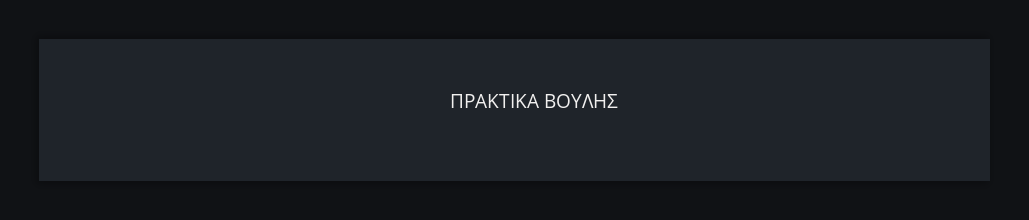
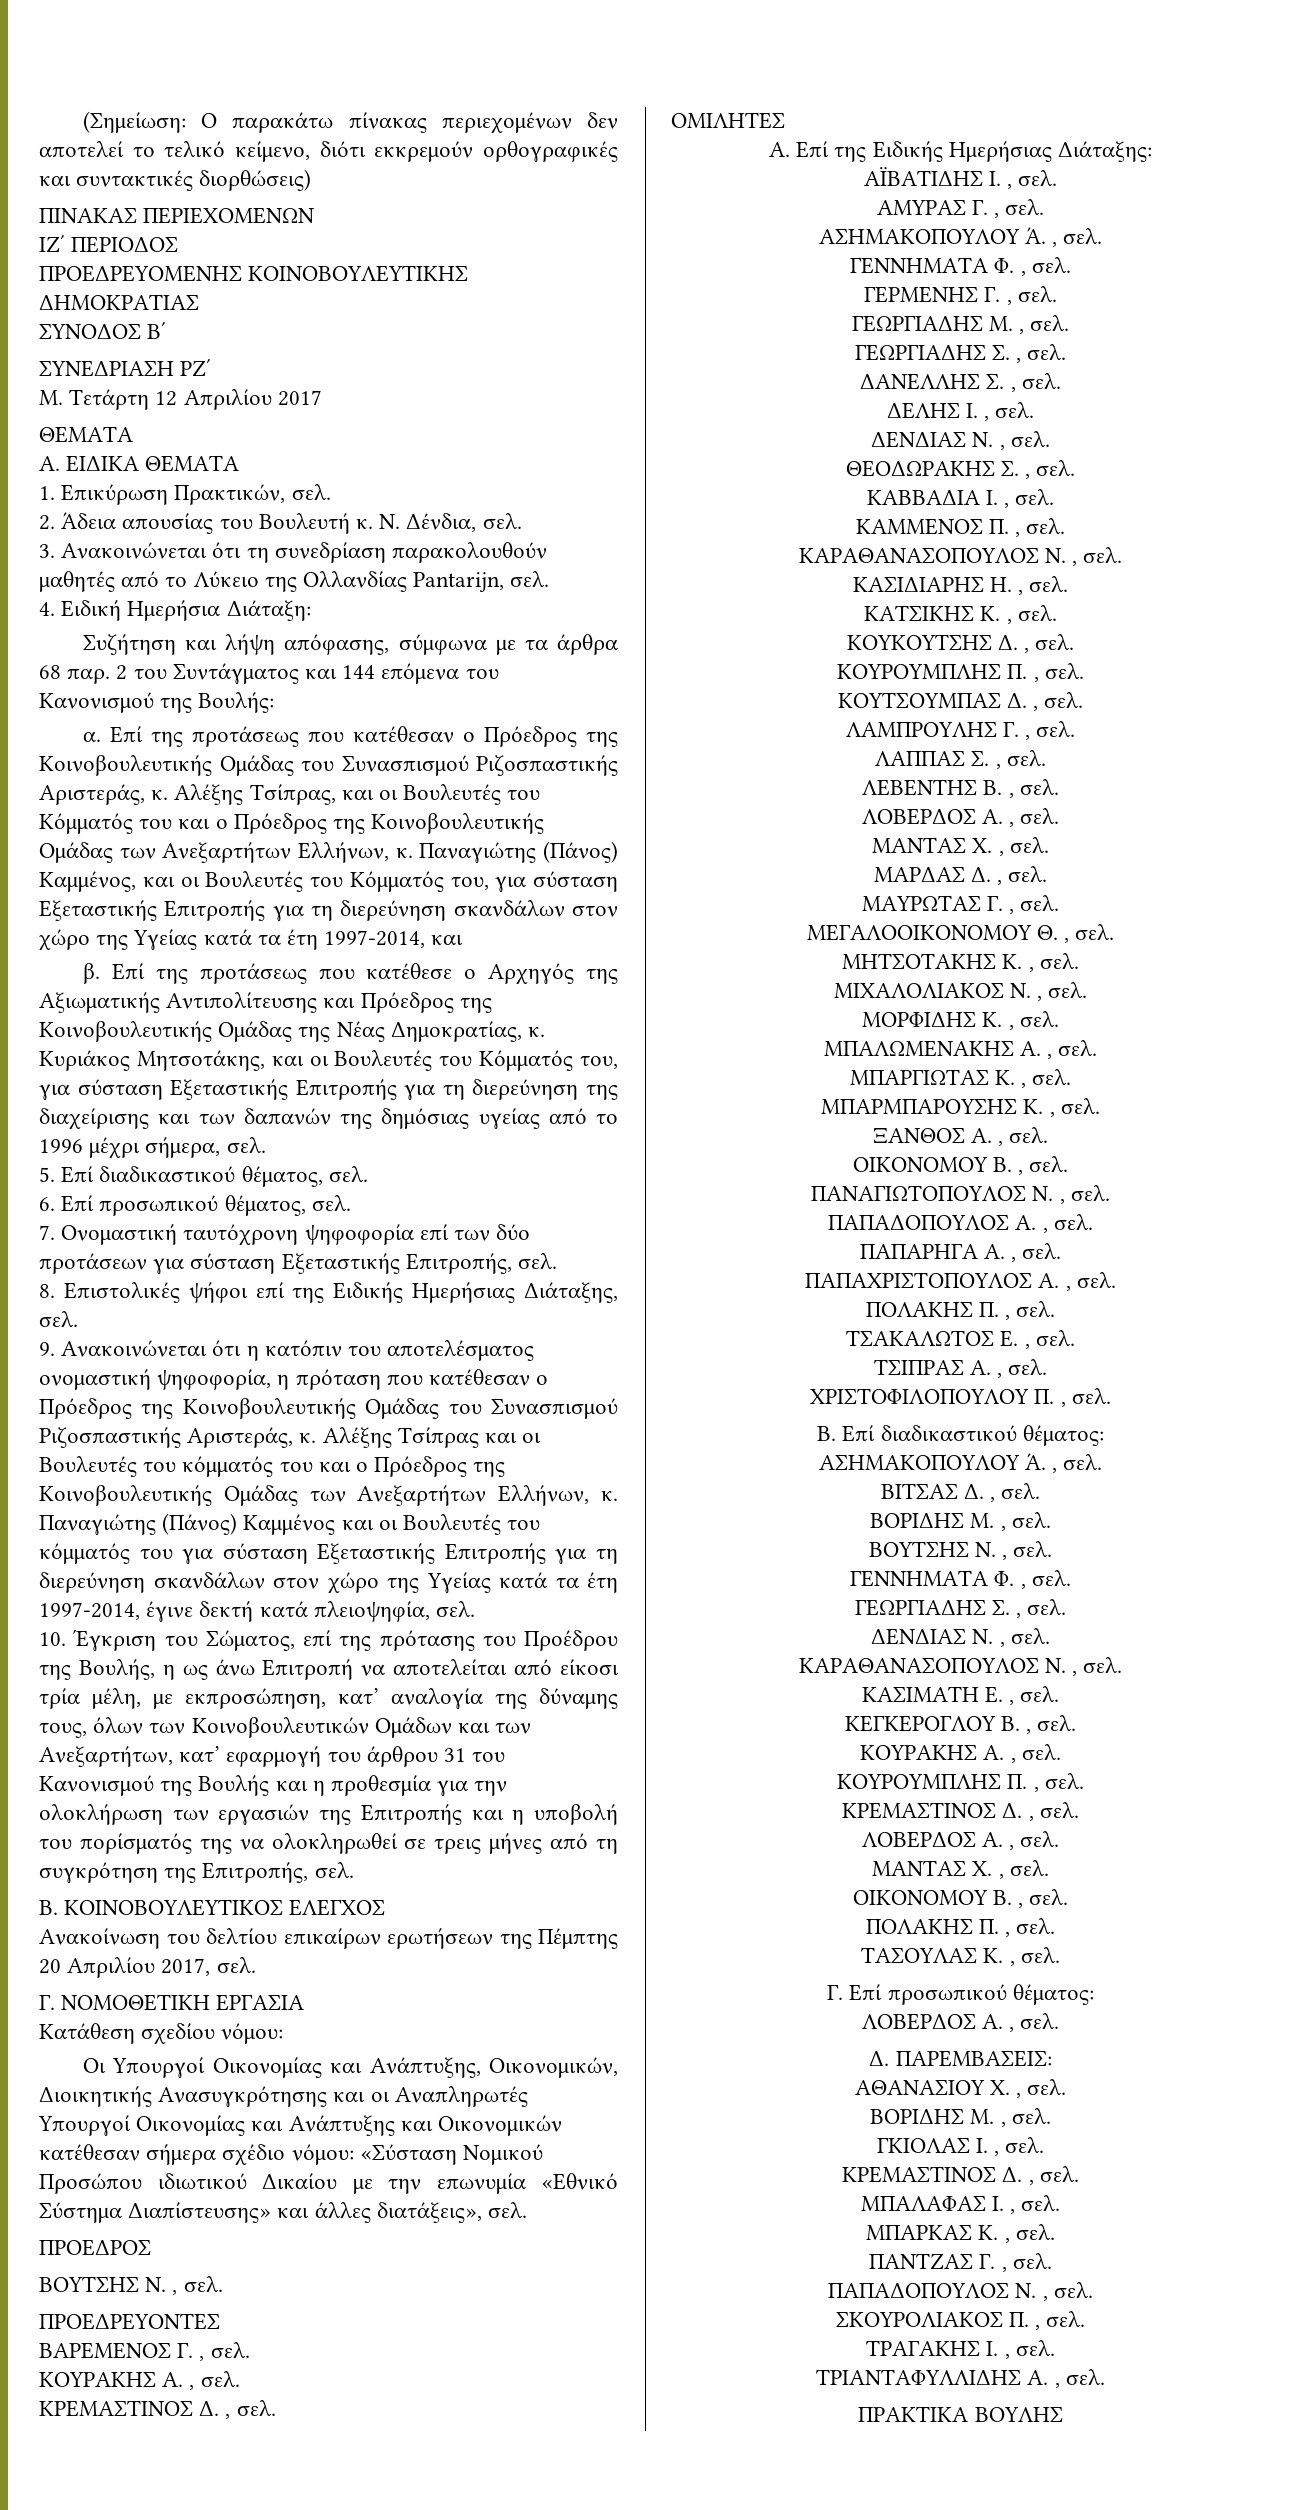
(450, 101) none -> [83,111,618,134] [39,141,618,162] [39,169,312,191] [39,207,316,224] [39,235,179,253] [39,265,469,282] [39,294,199,311] [39,322,167,340] [39,359,212,377] [39,389,322,410] [39,426,133,443] [39,455,240,472] [39,484,331,505] [39,512,522,534] [39,542,548,563] [39,571,550,593] [39,600,311,621] [83,634,618,655] [39,663,499,684] [39,692,275,713] [83,726,618,747] [39,755,618,776] [39,784,541,805] [39,813,545,834] [39,841,618,863] [39,871,618,892] [39,900,618,921] [39,929,464,951] [83,963,618,985] [39,992,492,1013] [39,1021,546,1042] [39,1050,618,1071] [39,1079,618,1100] [39,1108,618,1130] [39,1137,266,1159] [39,1166,368,1187] [39,1195,351,1216] [39,1224,531,1246] [39,1253,558,1274] [39,1282,618,1303] [39,1311,78,1328] [39,1340,535,1361] [39,1369,549,1390] [39,1398,618,1419] [39,1427,542,1448] [39,1456,506,1477] [39,1485,618,1506] [39,1513,541,1535] [39,1543,618,1564] [39,1572,618,1594] [39,1601,476,1622] [39,1629,618,1651] [39,1659,620,1680] [39,1688,618,1709] [39,1717,532,1738] [39,1746,506,1767] [39,1775,508,1796] [39,1804,618,1825] [39,1833,619,1854] [39,1862,354,1883] [39,1899,386,1916] [39,1928,618,1949] [39,1957,256,1978] [39,1994,305,2011] [39,2023,284,2045] [83,2057,618,2078] [39,2086,528,2107] [38,2115,563,2136] [39,2144,544,2166] [39,2173,618,2194] [39,2202,528,2223] [39,2239,151,2256] [39,2276,223,2295] [39,2313,220,2330] [39,2342,250,2361] [39,2371,240,2390] [39,2400,276,2419] [671,112,785,129] [768,141,1153,162] [863,167,1058,189] [876,199,1045,218] [818,227,1103,247] [850,257,1071,276] [864,286,1057,305] [851,315,1070,334] [854,344,1067,363] [860,373,1061,392] [886,402,1035,421] [871,431,1050,450] [845,460,1076,479] [866,489,1055,508] [855,518,1066,537] [798,547,1123,566] [852,576,1069,595] [864,605,1057,624] [846,634,1075,653] [837,663,1084,682] [837,692,1084,711] [845,721,1076,740] [875,750,1046,769] [862,779,1059,798] [861,808,1060,827] [872,837,1049,856] [873,866,1048,885] [861,895,1060,914] [806,924,1115,943] [842,953,1079,972] [833,982,1088,1001] [862,1011,1059,1030] [823,1040,1098,1059] [849,1069,1072,1088] [821,1098,1100,1117] [872,1127,1049,1146] [852,1156,1069,1175] [811,1185,1110,1204] [828,1214,1093,1233] [859,1243,1062,1262] [805,1272,1116,1291] [865,1301,1056,1320] [846,1330,1075,1349] [873,1359,1048,1378] [810,1388,1111,1407] [817,1425,1104,1446] [818,1453,1103,1473] [880,1483,1041,1502] [870,1512,1051,1531] [868,1541,1053,1560] [850,1570,1071,1589] [854,1599,1067,1618] [871,1628,1050,1647] [798,1657,1123,1676] [861,1686,1060,1705] [844,1715,1077,1734] [860,1744,1061,1763] [837,1773,1084,1792] [842,1802,1079,1821] [861,1831,1060,1850] [872,1860,1049,1879] [852,1889,1069,1908] [865,1918,1056,1937] [861,1947,1060,1966] [827,1984,1094,2005] [861,2013,1060,2032] [869,2050,1052,2067] [854,2079,1067,2098] [870,2108,1051,2127] [876,2137,1045,2156] [842,2166,1079,2185] [860,2195,1061,2214] [866,2224,1055,2243] [869,2253,1052,2272] [828,2282,1093,2301] [835,2311,1086,2330] [866,2340,1055,2359] [816,2369,1105,2388] (Σημείωση: Ο παρακάτω πίνακας περιεχομένων δεν αποτελεί το τελικό κείμενο, διότι εκκρεμούν ορθογραφικές και συντακτικές διορθώσεις) // ΠΙΝΑΚΑΣ ΠΕΡΙΕΧΟΜΕΝΩΝ // ΙΖ΄ ΠΕΡΙΟΔΟΣ // ΠΡΟΕΔΡΕΥΟΜΕΝΗΣ ΚΟΙΝΟΒΟΥΛΕΥΤΙΚΗΣ ΔΗΜΟΚΡΑΤΙΑΣ // ΣΥΝΟΔΟΣ Β΄ // ΣΥΝΕΔΡΙΑΣΗ ΡΖ΄ // Μ. Τετάρτη 12 Απριλίου 2017 // ΘΕΜΑΤΑ // Α. ΕΙΔΙΚΑ ΘΕΜΑΤΑ // 1. Επικύρωση Πρακτικών, σελ. // 2. Άδεια απουσίας του Βουλευτή κ. Ν. Δένδια, σελ. // 3. Ανακοινώνεται ότι τη συνεδρίαση παρακολουθούν μαθητές από το Λύκειο της Ολλανδίας Pantarijn, σελ. // 4. Ειδική Ημερήσια Διάταξη: // Συζήτηση και λήψη απόφασης, σύμφωνα με τα άρθρα 68 παρ. 2 του Συντάγματος και 144 επόμενα του Κανονισμού της Βουλής: // α. Επί της προτάσεως που κατέθεσαν ο Πρόεδρος της Κοινοβουλευτικής Ομάδας του Συνασπισμού Ριζοσπαστικής Αριστεράς, κ. Αλέξης Τσίπρας, και οι Βουλευτές του Κόμματός του και ο Πρόεδρος της Κοινοβουλευτικής Ομάδας των Ανεξαρτήτων Ελλήνων, κ. Παναγιώτης (Πάνος) Καμμένος, και οι Βουλευτές του Κόμματός του, για σύσταση Εξεταστικής Επιτροπής για τη διερεύνηση σκανδάλων στον χώρο της Υγείας κατά τα έτη 1997-2014, και // β. Επί της προτάσεως που κατέθεσε ο Αρχηγός της Αξιωματικής Αντιπολίτευσης και Πρόεδρος της Κοινοβουλευτικής Ομάδας της Νέας Δημοκρατίας, κ. Κυριάκος Μητσοτάκης, και οι Βουλευτές του Κόμματός του, για σύσταση Εξεταστικής Επιτροπής για τη διερεύνηση της διαχείρισης και των δαπανών της δημόσιας υγείας από το 1996 μέχρι σήμερα, σελ. // 5. Επί διαδικαστικού θέματος, σελ. // 6. Επί προσωπικού θέματος, σελ. // 7. Ονομαστική ταυτόχρονη ψηφοφορία επί των δύο προτάσεων για σύσταση Εξεταστικής Επιτροπής, σελ. // 8. Επιστολικές ψήφοι επί της Ειδικής Ημερήσιας Διάταξης, σελ. // 9. Ανακοινώνεται ότι η κατόπιν του αποτελέσματος ονομαστική ψηφοφορία, η πρόταση που κατέθεσαν ο Πρόεδρος της Κοινοβουλευτικής Ομάδας του Συνασπισμού Ριζοσπαστικής Αριστεράς, κ. Αλέξης Τσίπρας και οι Βουλευτές του κόμματός του και ο Πρόεδρος της Κοινοβουλευτικής Ομάδας των Ανεξαρτήτων Ελλήνων, κ. Παναγιώτης (Πάνος) Καμμένος και οι Βουλευτές του κόμματός του για σύσταση Εξεταστικής Επιτροπής για τη διερεύνηση σκανδάλων στον χώρο της Υγείας κατά τα έτη 1997-2014, έγινε δεκτή κατά πλειοψηφία, σελ. // 10. Έγκριση του Σώματος, επί της πρότασης του Προέδρου της Βουλής, η ως άνω Επιτροπή να αποτελείται από είκοσι τρία μέλη, με εκπροσώπηση, κατ’ αναλογία της δύναμης τους, όλων των Κοινοβουλευτικών Ομάδων και των Ανεξαρτήτων, κατ’ εφαρμογή του άρθρου 31 του Κανονισμού της Βουλής και η προθεσμία για την ολοκλήρωση των εργασιών της Επιτροπής και η υποβολή του πορίσματός της να ολοκληρωθεί σε τρεις μήνες από τη συγκρότηση της Επιτροπής, σελ. // Β. ΚΟΙΝΟΒΟΥΛΕΥΤΙΚΟΣ ΕΛΕΓΧΟΣ // Ανακοίνωση του δελτίου επικαίρων ερωτήσεων της Πέμπτης 20 Απριλίου 2017, σελ. // Γ. ΝΟΜΟΘΕΤΙΚΗ ΕΡΓΑΣΙΑ // Κατάθεση σχεδίου νόμου: // Οι Υπουργοί Οικονομίας και Ανάπτυξης, Οικονομικών, Διοικητικής Ανασυγκρότησης και οι Αναπληρωτές Υπουργοί Οικονομίας και Ανάπτυξης και Οικονομικών κατέθεσαν σήμερα σχέδιο νόμου: «Σύσταση Νομικού Προσώπου ιδιωτικού Δικαίου με την επωνυμία «Εθνικό Σύστημα Διαπίστευσης» και άλλες διατάξεις», σελ. // ΠΡΟΕΔΡΟΣ // ΒΟΥΤΣΗΣ Ν. , σελ. // ΠΡΟΕΔΡΕΥΟΝΤΕΣ // ΒΑΡΕΜΕΝΟΣ Γ. , σελ. // ΚΟΥΡΑΚΗΣ Α. , σελ. // ΚΡΕΜΑΣΤΙΝΟΣ Δ. , σελ. // ΟΜΙΛΗΤΕΣ // Α. Επί της Ειδικής Ημερήσιας Διάταξης: // ΑΪΒΑΤΙΔΗΣ Ι. , σελ. // ΑΜΥΡΑΣ Γ. , σελ. // ΑΣΗΜΑΚΟΠΟΥΛΟΥ Ά. , σελ. // ΓΕΝΝΗΜΑΤΑ Φ. , σελ. // ΓΕΡΜΕΝΗΣ Γ. , σελ. // ΓΕΩΡΓΙΑΔΗΣ Μ. , σελ. // ΓΕΩΡΓΙΑΔΗΣ Σ. , σελ. // ΔΑΝΕΛΛΗΣ Σ. , σελ. // ΔΕΛΗΣ Ι. , σελ. // ΔΕΝΔΙΑΣ Ν. , σελ. // ΘΕΟΔΩΡΑΚΗΣ Σ. , σελ. // ΚΑΒΒΑΔΙΑ Ι. , σελ. // ΚΑΜΜΕΝΟΣ Π. , σελ. // ΚΑΡΑΘΑΝΑΣΟΠΟΥΛΟΣ Ν. , σελ. // ΚΑΣΙΔΙΑΡΗΣ Η. , σελ. // ΚΑΤΣΙΚΗΣ Κ. , σελ. // ΚΟΥΚΟΥΤΣΗΣ Δ. , σελ. // ΚΟΥΡΟΥΜΠΛΗΣ Π. , σελ. // ΚΟΥΤΣΟΥΜΠΑΣ Δ. , σελ. // ΛΑΜΠΡΟΥΛΗΣ Γ. , σελ. // ΛΑΠΠΑΣ Σ. , σελ. // ΛΕΒΕΝΤΗΣ Β. , σελ. // ΛΟΒΕΡΔΟΣ Α. , σελ. // ΜΑΝΤΑΣ Χ. , σελ. // ΜΑΡΔΑΣ Δ. , σελ. // ΜΑΥΡΩΤΑΣ Γ. , σελ. // ΜΕΓΑΛΟΟΙΚΟΝΟΜΟΥ Θ. , σελ. // ΜΗΤΣΟΤΑΚΗΣ Κ. , σελ. // ΜΙΧΑΛΟΛΙΑΚΟΣ Ν. , σελ. // ΜΟΡΦΙΔΗΣ Κ. , σελ. // ΜΠΑΛΩΜΕΝΑΚΗΣ Α. , σελ. // ΜΠΑΡΓΙΩΤΑΣ Κ. , σελ. // ΜΠΑΡΜΠΑΡΟΥΣΗΣ Κ. , σελ. // ΞΑΝΘΟΣ Α. , σελ. // ΟΙΚΟΝΟΜΟΥ Β. , σελ. // ΠΑΝΑΓΙΩΤΟΠΟΥΛΟΣ Ν. , σελ. // ΠΑΠΑΔΟΠΟΥΛΟΣ Α. , σελ. // ΠΑΠΑΡΗΓΑ Α. , σελ. // ΠΑΠΑΧΡΙΣΤΟΠΟΥΛΟΣ Α. , σελ. // ΠΟΛΑΚΗΣ Π. , σελ. // ΤΣΑΚΑΛΩΤΟΣ Ε. , σελ. // ΤΣΙΠΡΑΣ Α. , σελ. // ΧΡΙΣΤΟΦΙΛΟΠΟΥΛΟΥ Π. , σελ. // Β. Επί διαδικαστικού θέματος: // ΑΣΗΜΑΚΟΠΟΥΛΟΥ Ά. , σελ. // ΒΙΤΣΑΣ Δ. , σελ. // ΒΟΡΙΔΗΣ Μ. , σελ. // ΒΟΥΤΣΗΣ Ν. , σελ. // ΓΕΝΝΗΜΑΤΑ Φ. , σελ. // ΓΕΩΡΓΙΑΔΗΣ Σ. , σελ. // ΔΕΝΔΙΑΣ Ν. , σελ. // ΚΑΡΑΘΑΝΑΣΟΠΟΥΛΟΣ Ν. , σελ. // ΚΑΣΙΜΑΤΗ Ε. , σελ. // ΚΕΓΚΕΡΟΓΛΟΥ Β. , σελ. // ΚΟΥΡΑΚΗΣ Α. , σελ. // ΚΟΥΡΟΥΜΠΛΗΣ Π. , σελ. // ΚΡΕΜΑΣΤΙΝΟΣ Δ. , σελ. // ΛΟΒΕΡΔΟΣ Α. , σελ. // ΜΑΝΤΑΣ Χ. , σελ. // ΟΙΚΟΝΟΜΟΥ Β. , σελ. // ΠΟΛΑΚΗΣ Π. , σελ. // ΤΑΣΟΥΛΑΣ Κ. , σελ. // Γ. Επί προσωπικού θέματος: // ΛΟΒΕΡΔΟΣ Α. , σελ. // Δ. ΠΑΡΕΜΒΑΣΕΙΣ: // ΑΘΑΝΑΣΙΟΥ Χ. , σελ. // ΒΟΡΙΔΗΣ Μ. , σελ. // ΓΚΙΟΛΑΣ Ι. , σελ. // ΚΡΕΜΑΣΤΙΝΟΣ Δ. , σελ. // ΜΠΑΛΑΦΑΣ Ι. , σελ. // ΜΠΑΡΚΑΣ Κ. , σελ. // ΠΑΝΤΖΑΣ Γ. , σελ. // ΠΑΠΑΔΟΠΟΥΛΟΣ Ν. , σελ. // ΣΚΟΥΡΟΛΙΑΚΟΣ Π. , σελ. // ΤΡΑΓΑΚΗΣ Ι. , σελ. // ΤΡΙΑΝΤΑΦΥΛΛΙΔΗΣ Α. , σελ. //

